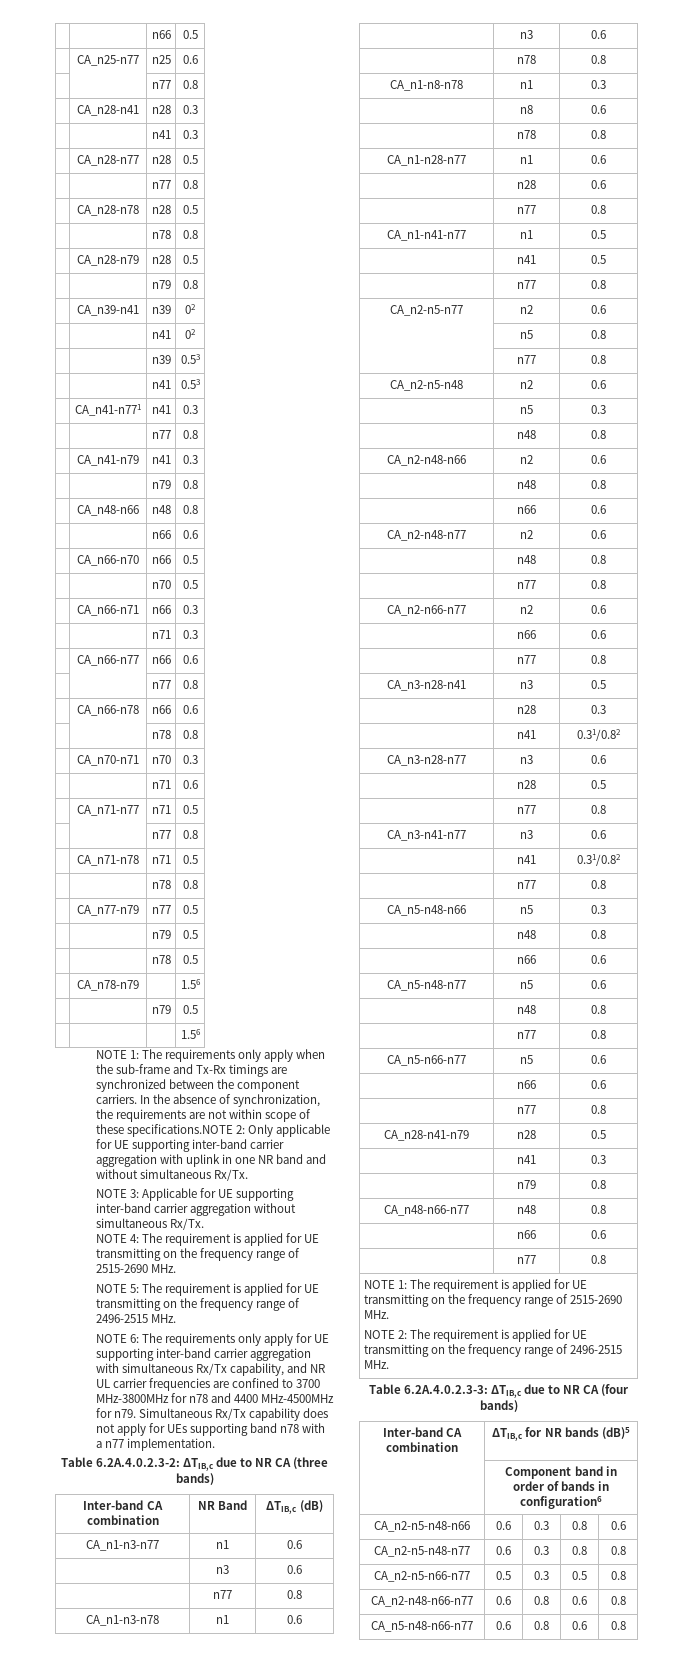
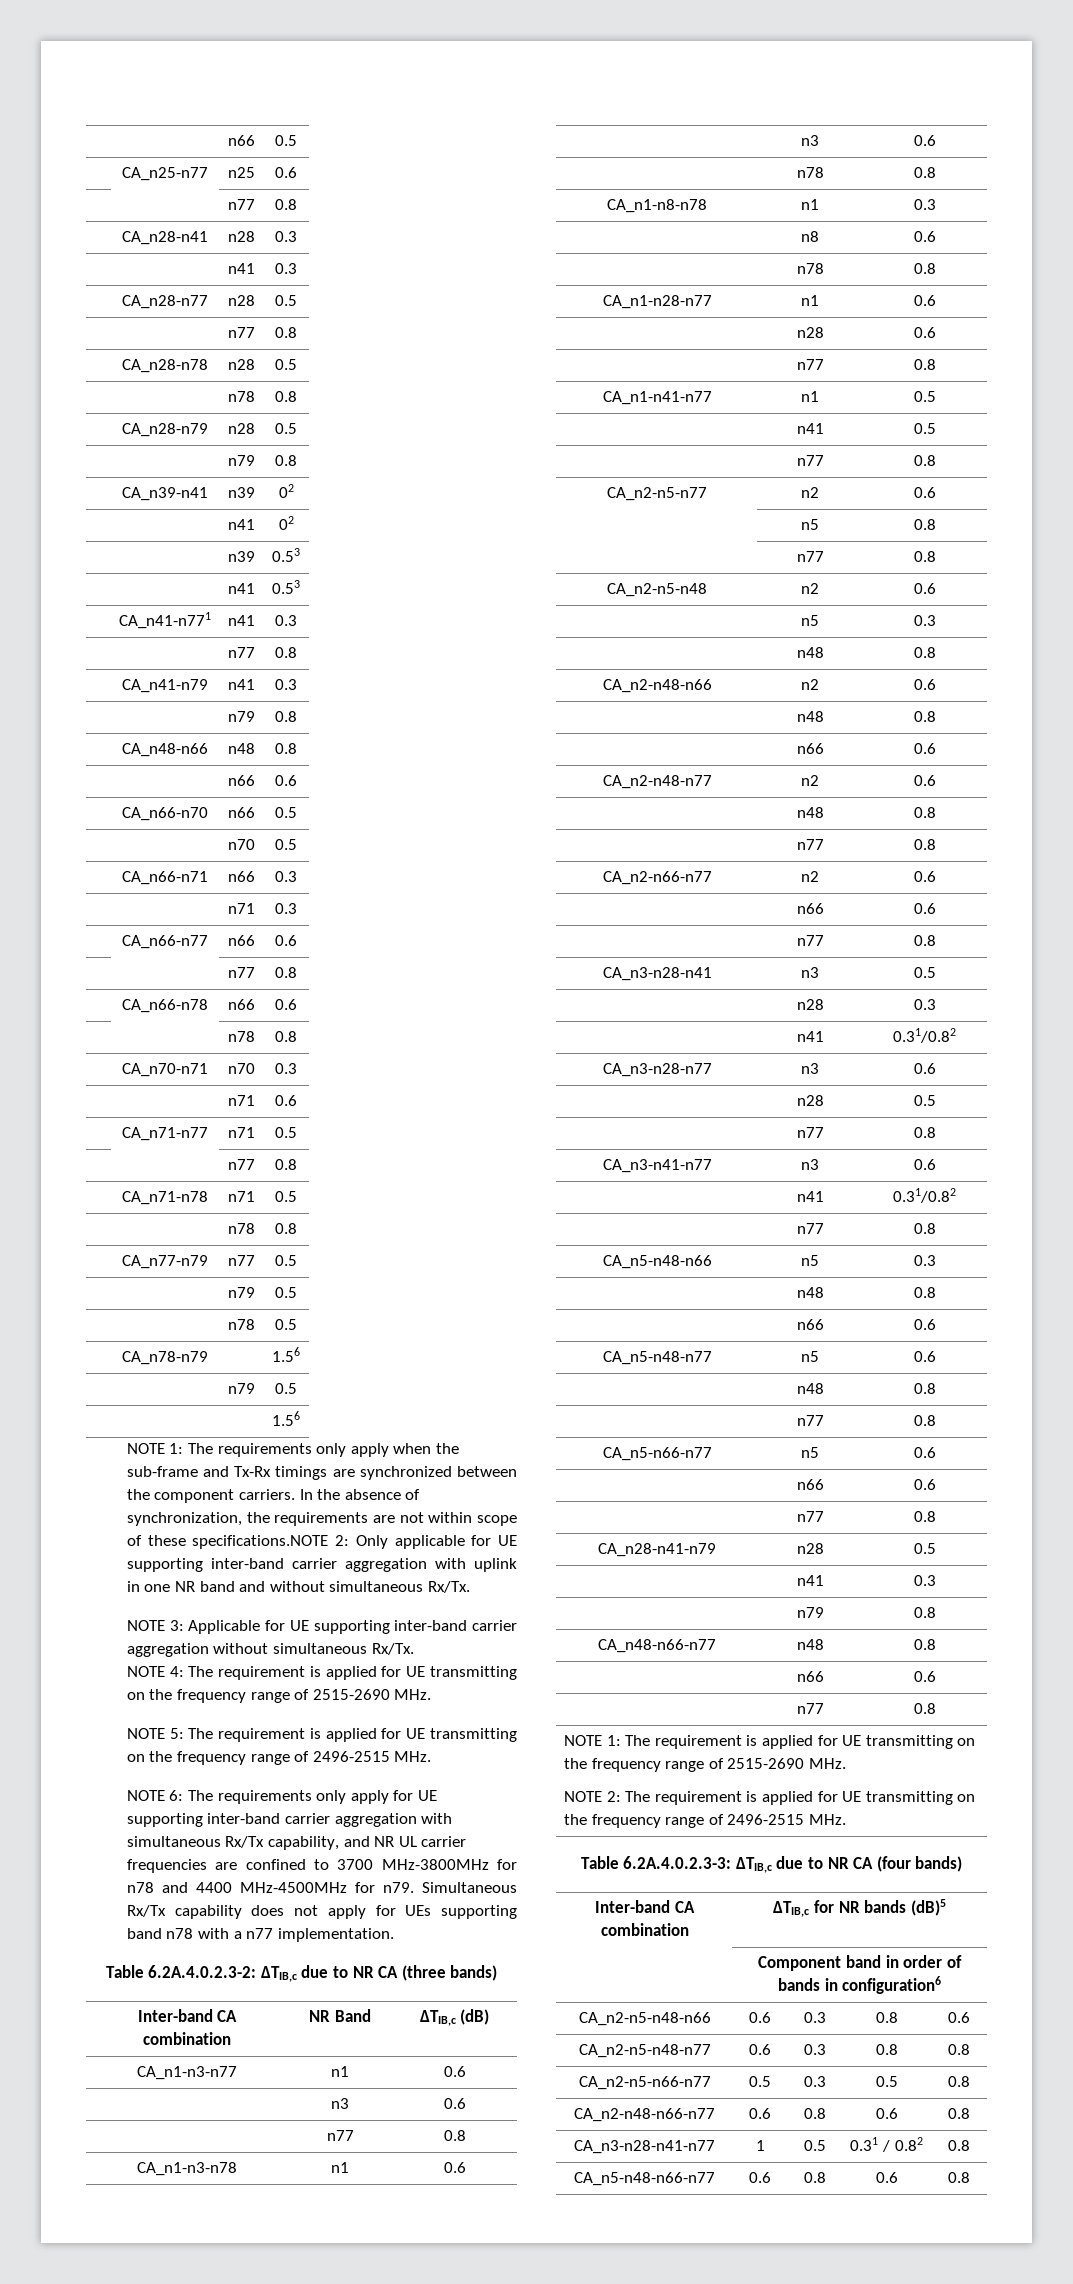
(626, 1600) none -> [574,2140,715,2154] [755,2140,765,2151] [804,2140,826,2151] [850,2137,923,2152] [947,2140,970,2151] // CA_n3-n28-n41-n77 | 1 | 0.5 | 0.31 / 0.82 | 0.8

